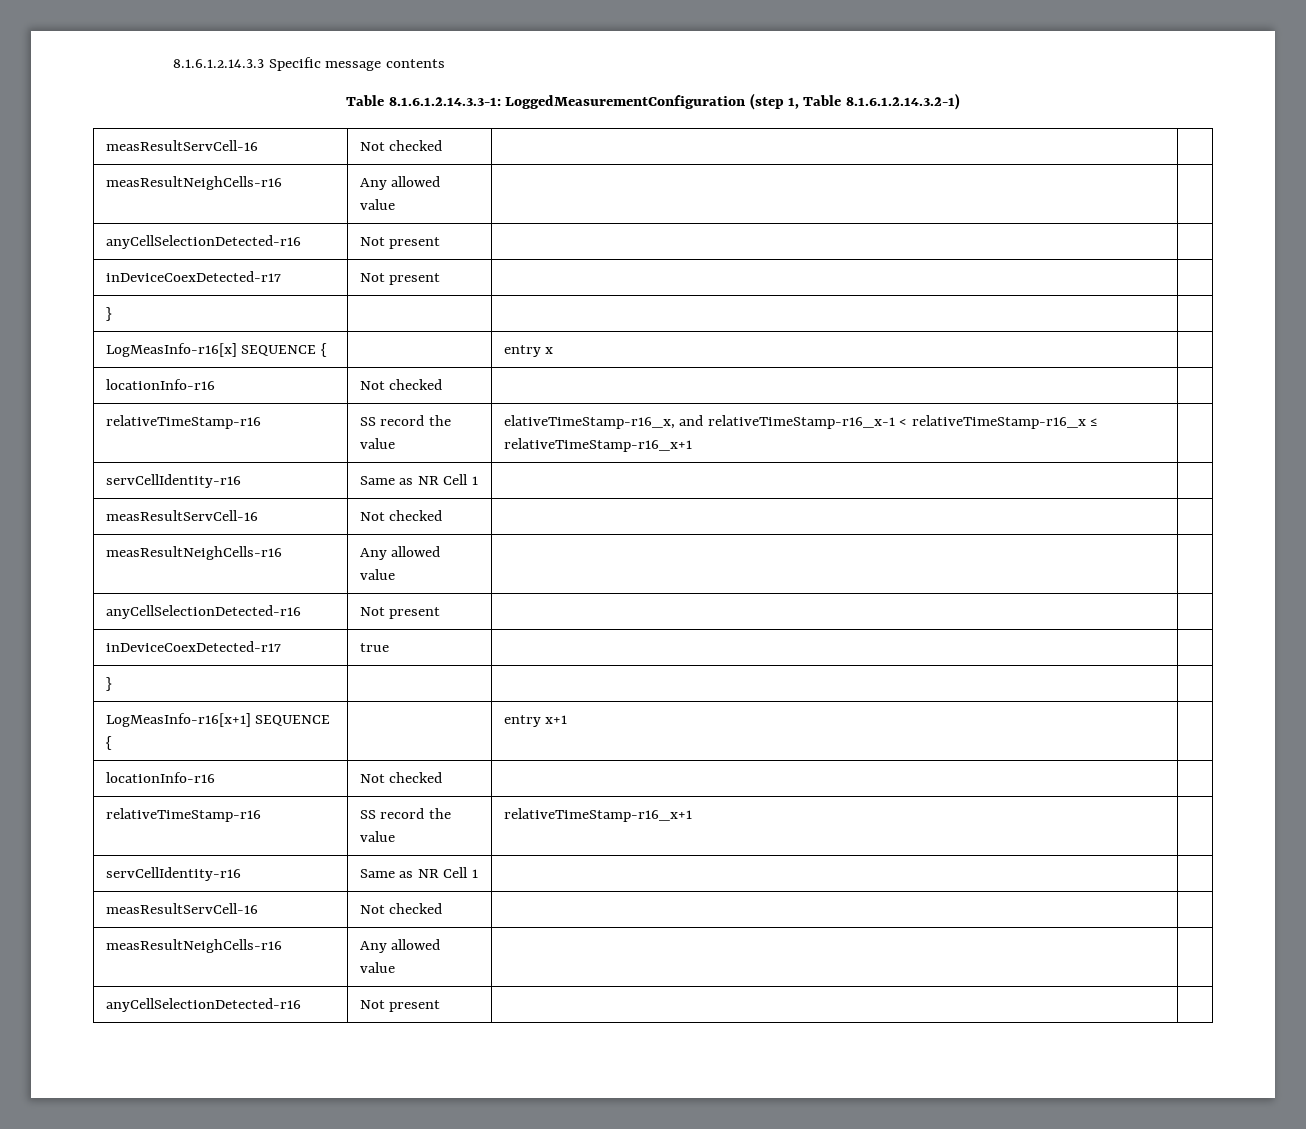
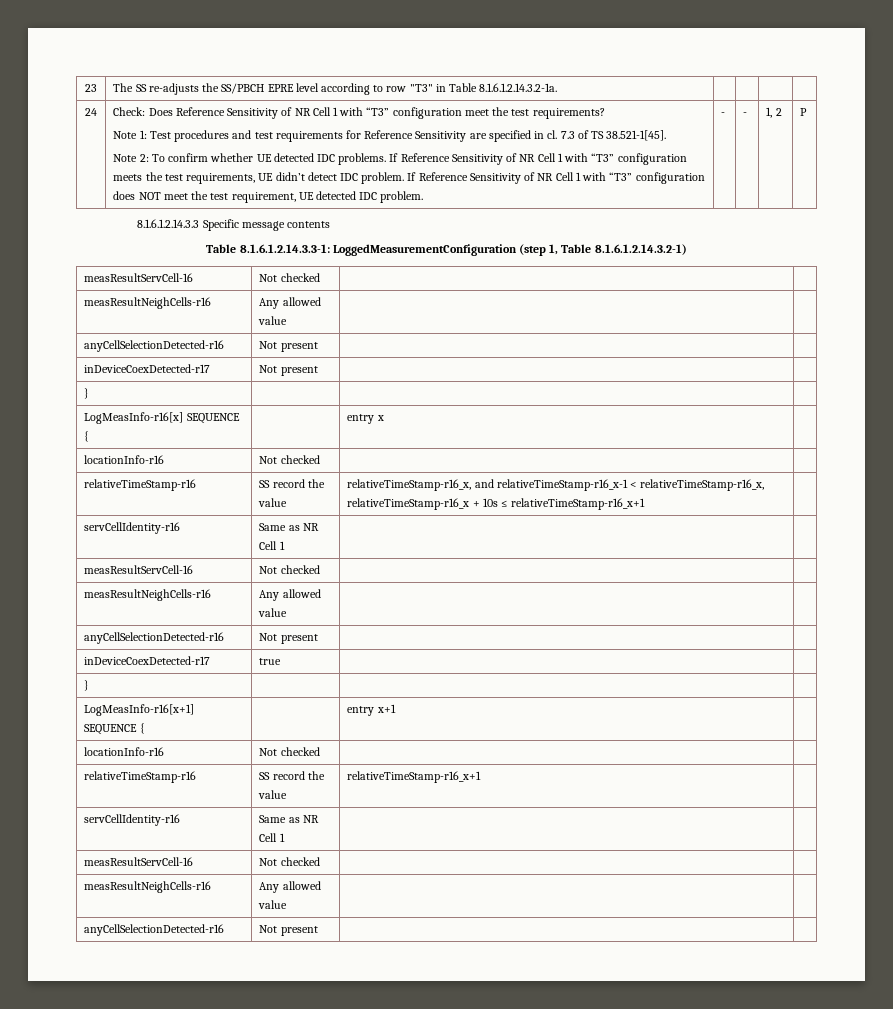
(173, 63) none -> [85,84,97,92] [113,83,558,95] [85,108,97,116] [113,107,605,119] [113,130,667,142] [113,153,687,165] [113,172,705,184] [113,191,424,203] [721,112,726,116] [743,112,748,116] [766,107,782,118] [800,108,808,116] 23 | The SS re-adjusts the SS/PBCH EPRE level according to row "T3" in Table 8.1.6.1.2.14.3.2-1a. | | | | // 24 | Check: Does Reference Sensitivity of NR Cell 1 with “T3” configuration meet the test requirements? // Note 1: Test procedures and test requirements for Reference Sensitivity are specified in cl. 7.3 of TS 38.521-1[45]. // Note 2: To confirm whether UE detected IDC problems. If Reference Sensitivity of NR Cell 1 with “T3” configuration meets the test requirements, UE didn’t detect IDC problem. If Reference Sensitivity of NR Cell 1 with “T3” configuration does NOT meet the test requirement, UE detected IDC problem. | - | - | 1, 2 | P //
[503,415,675,429] elativeTimeStamp-r16_x, -> [347,479,472,491] relativeTimeStamp-r16_x,
[911,415,1086,429] relativeTimeStamp-r16_x -> [640,479,765,491] [347,498,498,510] relativeTimeStamp-r16_x, relativeTimeStamp-r16_x + 10s

